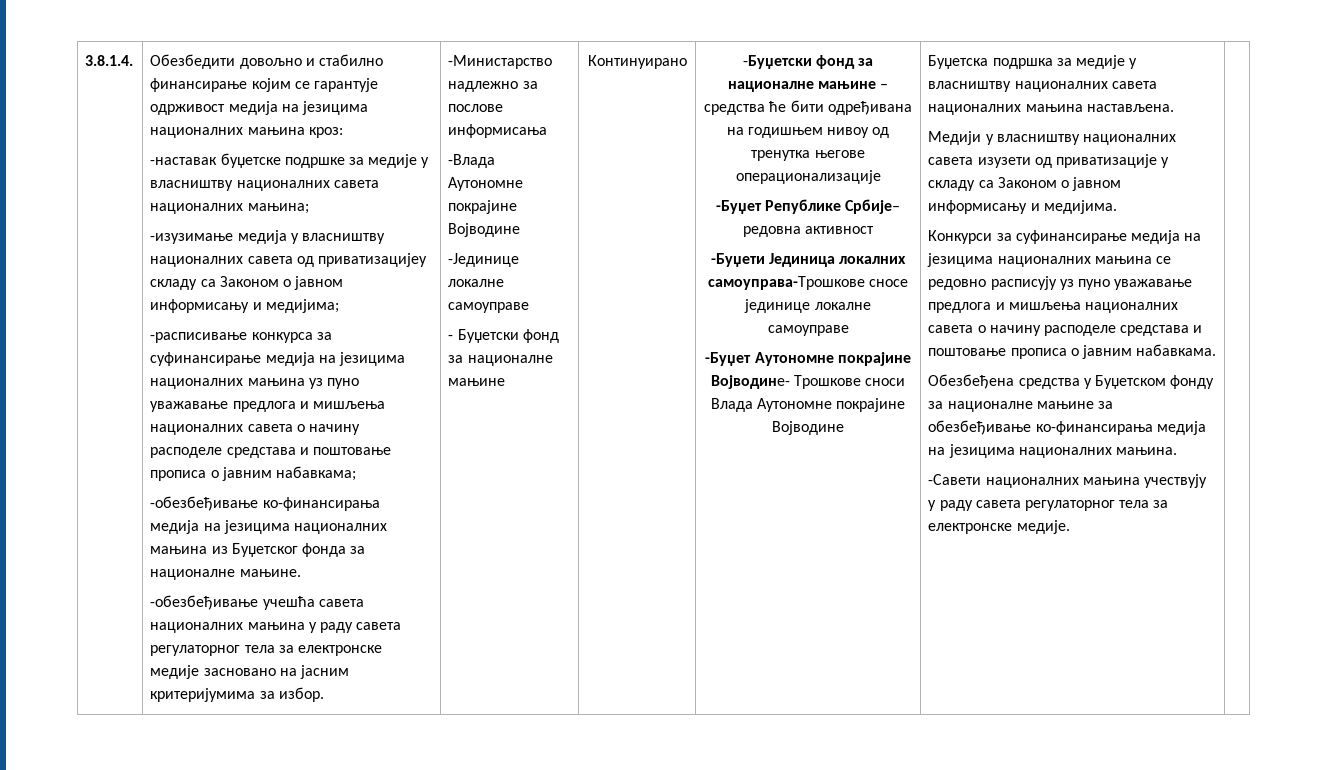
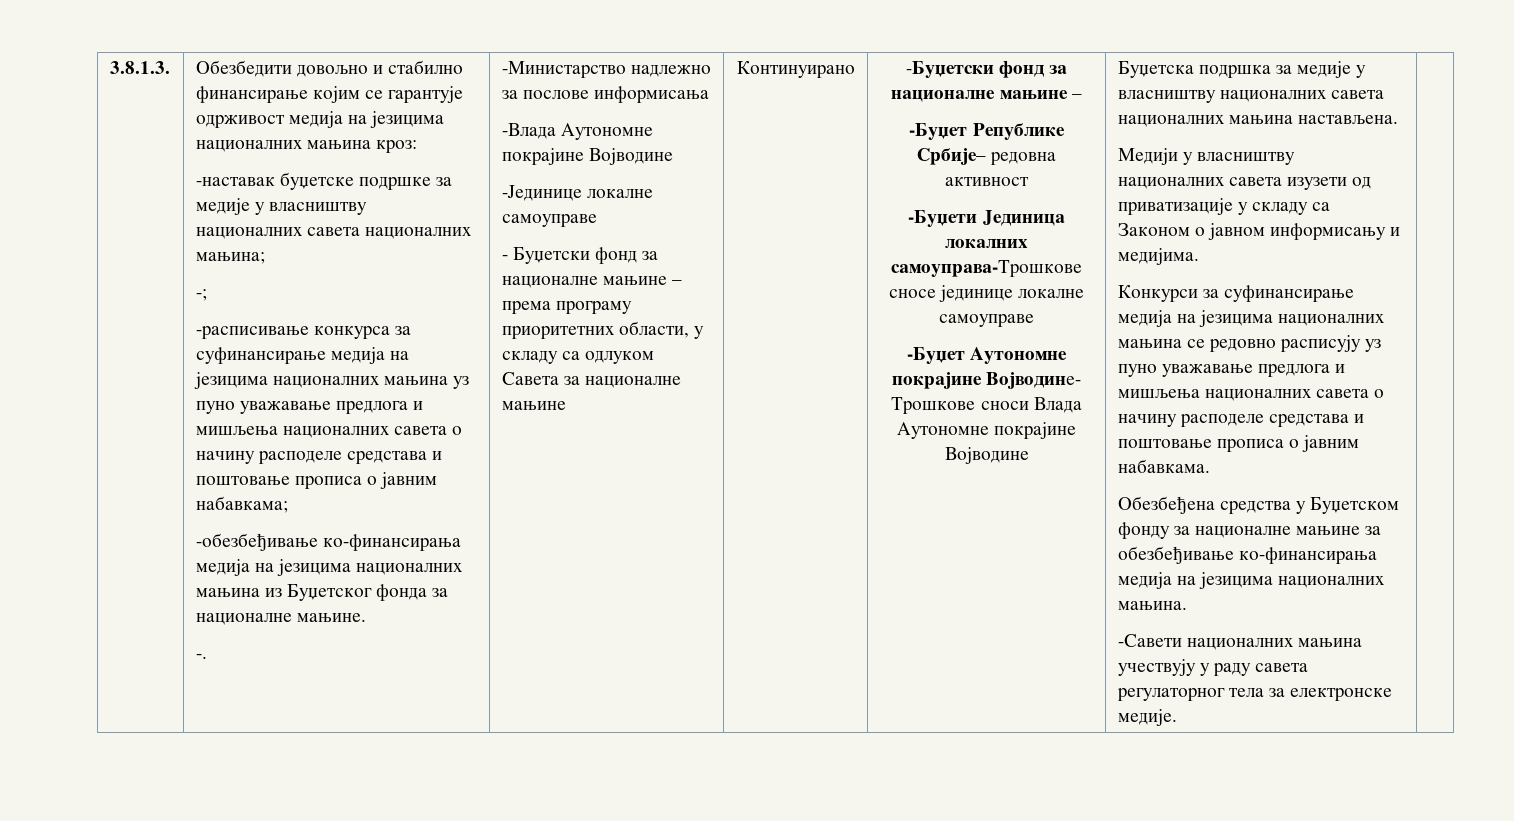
[85,55,134,66] 3.8.1.4. -> [109,61,170,74] 3.8.1.3.
[150,230,385,244] [150,253,427,267] [150,276,344,290] [150,299,339,313] -изузимање медија у власништву националних савета од приватизацијеу складу са Законом о јавном информисању и медијима; -> [195,289,207,301] -;
[150,595,364,610] [150,622,402,633] [150,645,382,656] [150,665,349,679] [150,687,324,702] -обезбеђивање учешћа савета националних мањина у раду савета регулаторног тела за електронске медије засновано на јасним критеријумима за избор. -> [195,654,207,659] -.
(506, 382) none -> [672,280,683,285] [501,301,632,314] [501,321,705,339] [501,351,655,364] [501,372,682,388] [501,401,566,410] – према програму приоритетних области, у складу са одлуком Савета за националне мањине
[704,100,912,115] [726,127,890,138] [751,150,865,161] [735,170,881,184] средства ће бити одређивана на годишњем нивоу од тренутка његове операционализације -> (1082, 96) none

